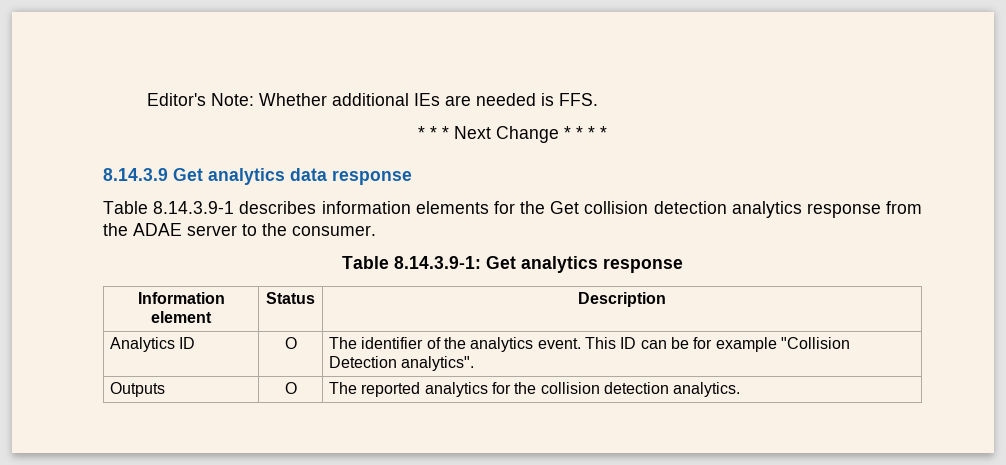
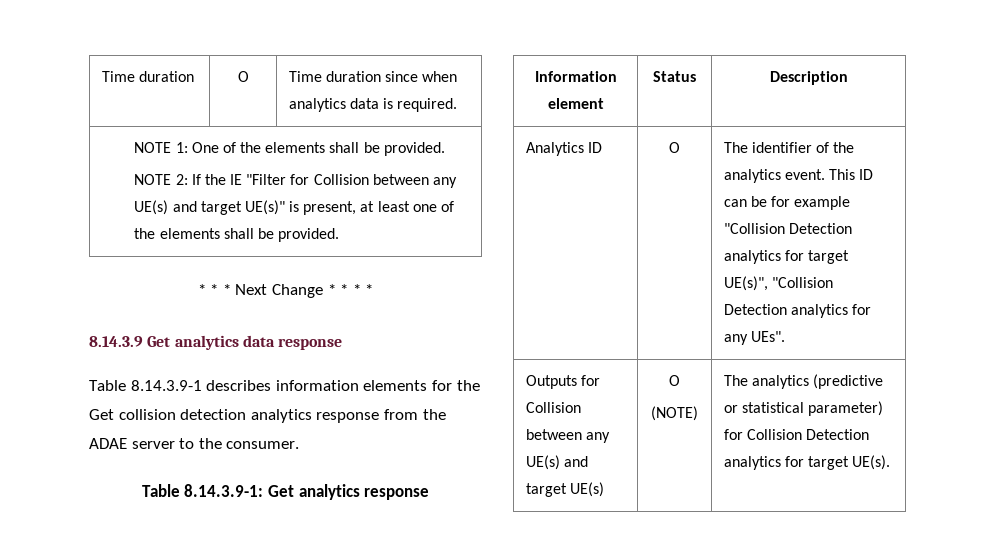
[147,93,599,106] Editor's Note: Whether additional IEs are needed is FFS. -> [101,71,195,82] [237,71,249,82] [288,71,458,82] [288,98,458,112] [134,142,445,156] [134,174,458,188] [134,200,455,215] [134,228,340,242] Time duration | O | Time duration since when analytics data is required. // NOTE 1: One of the elements shall be provided. // NOTE 2: If the IE "Filter for Collision between any UE(s) and target UE(s)" is present, at least one of the elements shall be provided.
[401,356,475,371] [110,382,166,397] [284,382,297,394] [329,382,741,397] analytics". // Outputs | O | The reported analytics for the collision detection analytics. -> [723,250,850,264] [723,276,834,291] [723,304,872,318] [723,331,786,345] [525,375,601,389] [525,402,581,413] [525,429,611,443] [525,455,589,470] [525,482,605,497] [669,375,680,386] [651,406,698,421] [723,374,884,389] [723,401,884,416] [723,429,870,440] [723,455,891,470] analytics for target UE(s)", "Collision Detection analytics for any UEs". // Outputs for Collision between any UE(s) and target UE(s) | O // (NOTE) | The analytics (predictive or statistical parameter) for Collision Detection analytics for target UE(s).

